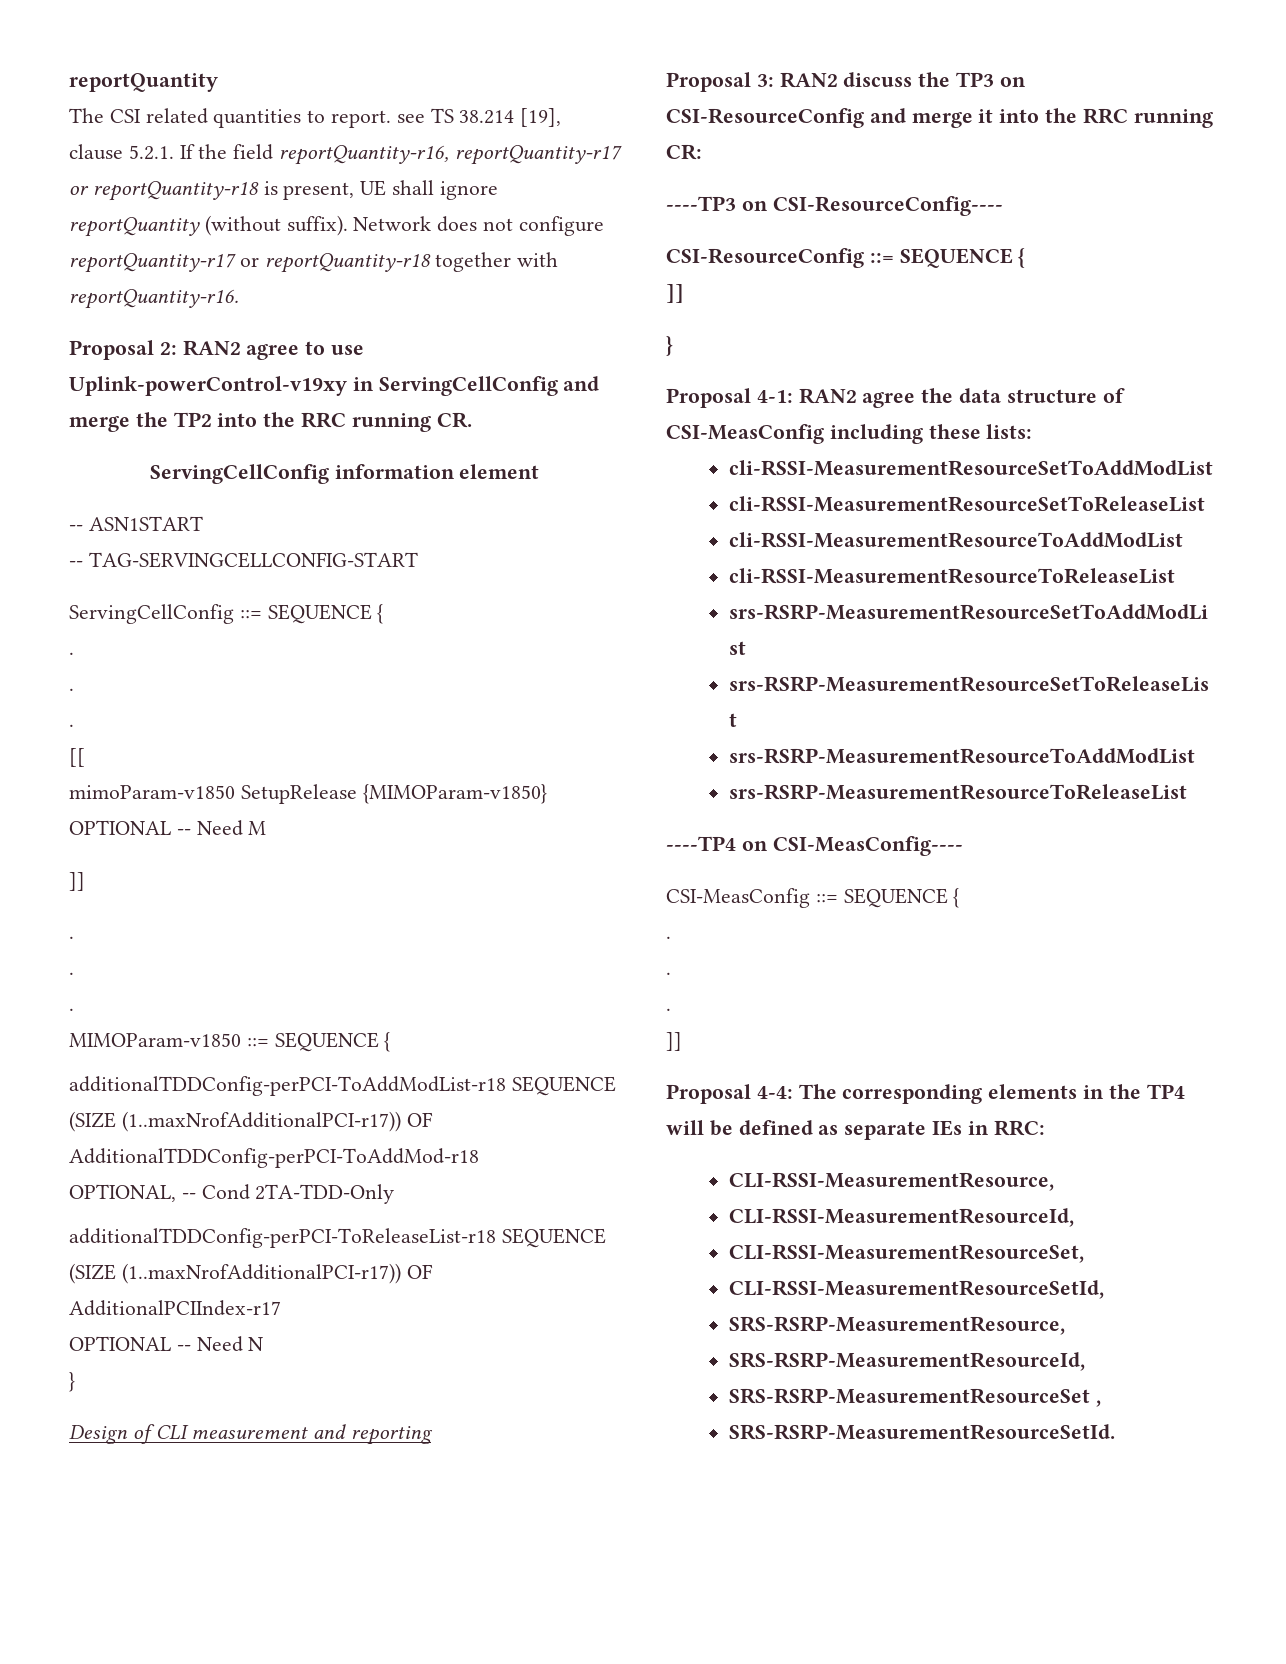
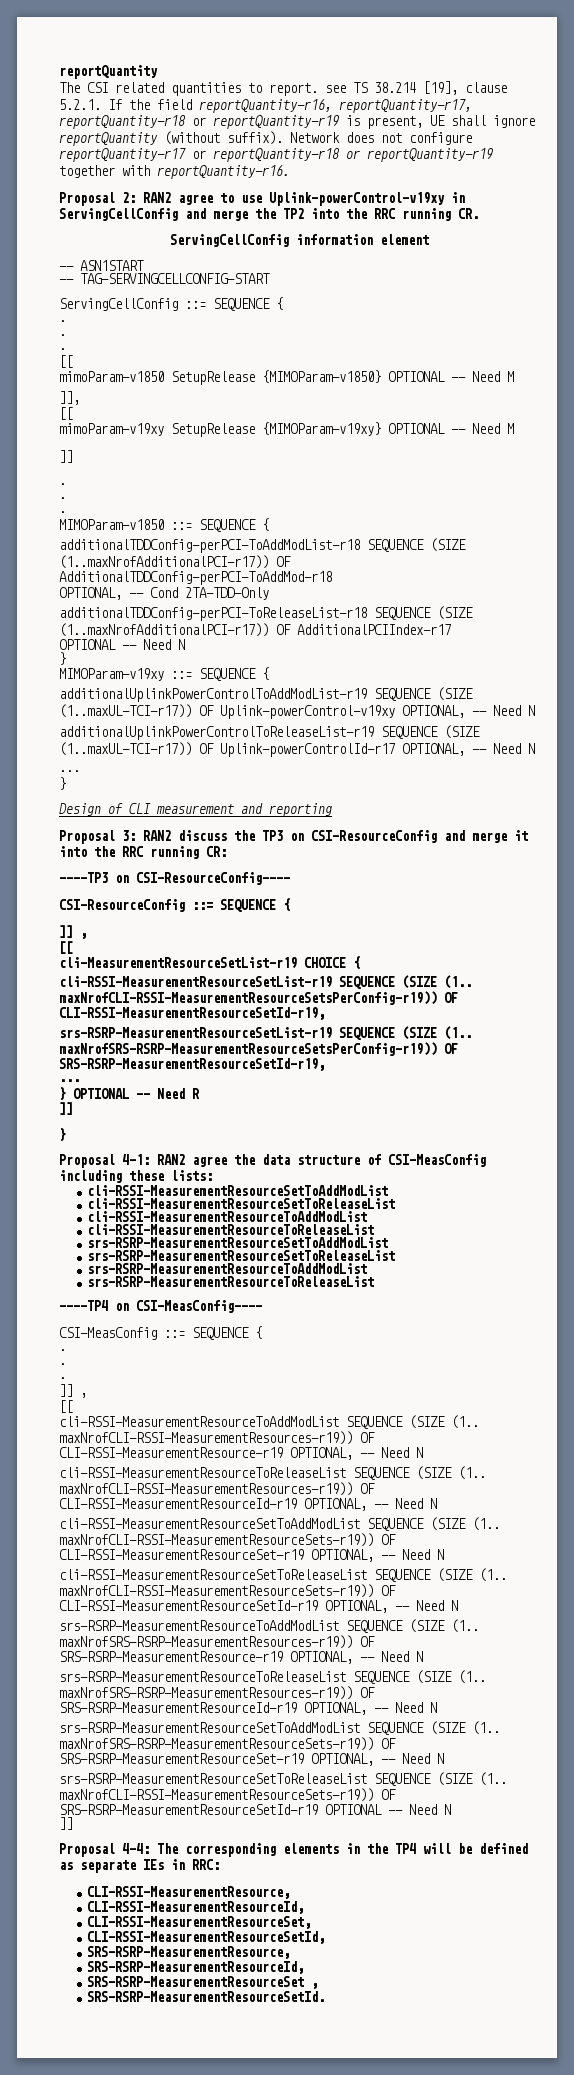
[454,145,622,165] [69,181,259,201] reportQuantity-r17 or reportQuantity-r18 -> [339,99,472,113] [59,115,339,129] reportQuantity-r17, reportQuantity-r18 or reportQuantity-r19
(431, 263) none -> [346,148,493,162] or reportQuantity-r19
(267, 828) none -> [59,391,80,405] [59,407,73,420] [59,422,514,437] // ]], // [[ // mimoParam-v19xy SetupRelease {MIMOParam-v19xy} OPTIONAL -- Need M
(75, 1382) none -> [59,667,269,681] [59,687,473,702] [59,704,535,719] [59,725,480,740] [59,742,535,757] [59,770,80,772] [59,777,66,790] // MIMOParam-v19xy ::= SEQUENCE { // additionalUplinkPowerControlToAddModList-r19 SEQUENCE (SIZE (1..maxUL-TCI-r17)) OF Uplink-powerControl-v19xy OPTIONAL, -- Need N // additionalUplinkPowerControlToReleaseList-r19 SEQUENCE (SIZE (1..maxUL-TCI-r17)) OF Uplink-powerControlId-r17 OPTIONAL, -- Need N // ... // }
(1026, 258) none -> [59,925,87,939] [59,941,73,954] [59,956,360,969] [59,975,472,989] [59,991,458,1005] [59,1007,325,1020] [59,1026,472,1040] [59,1042,458,1056] [59,1058,325,1071] [59,1079,80,1082] [59,1087,200,1100] // ]] , // [[ // cli-MeasurementResourceSetList-r19 CHOICE { // cli-RSSI-MeasurementResourceSetList-r19 SEQUENCE (SIZE (1.. maxNrofCLI-RSSI-MeasurementResourceSetsPerConfig-r19)) OF CLI-RSSI-MeasurementResourceSetId-r19, // srs-RSRP-MeasurementResourceSetList-r19 SEQUENCE (SIZE (1.. maxNrofSRS-RSRP-MeasurementResourceSetsPerConfig-r19)) OF SRS-RSRP-MeasurementResourceSetId-r19, // ... // } OPTIONAL -- Need R
(671, 1009) none -> [59,1384,87,1398] [59,1400,73,1413] [59,1415,479,1429] [59,1431,375,1445] [59,1447,423,1460] [59,1466,486,1480] [59,1482,375,1496] [59,1498,437,1511] [59,1517,500,1531] [59,1533,396,1547] [59,1549,444,1562] [59,1568,507,1582] [59,1584,396,1598] [59,1600,458,1613] [59,1619,479,1633] [59,1635,375,1649] [59,1651,423,1664] [59,1670,486,1684] [59,1686,375,1700] [59,1702,437,1715] [59,1721,500,1735] [59,1737,396,1751] [59,1753,444,1766] [59,1772,507,1786] [59,1788,396,1802] [59,1804,451,1815] // ]] , // [[ // cli-RSSI-MeasurementResourceToAddModList SEQUENCE (SIZE (1.. maxNrofCLI-RSSI-MeasurementResources-r19)) OF CLI-RSSI-MeasurementResource-r19 OPTIONAL, -- Need N // cli-RSSI-MeasurementResourceToReleaseList SEQUENCE (SIZE (1.. maxNrofCLI-RSSI-MeasurementResources-r19)) OF CLI-RSSI-MeasurementResourceId-r19 OPTIONAL, -- Need N // cli-RSSI-MeasurementResourceSetToAddModList SEQUENCE (SIZE (1.. maxNrofCLI-RSSI-MeasurementResourceSets-r19)) OF CLI-RSSI-MeasurementResourceSet-r19 OPTIONAL, -- Need N // cli-RSSI-MeasurementResourceSetToReleaseList SEQUENCE (SIZE (1.. maxNrofCLI-RSSI-MeasurementResourceSets-r19)) OF CLI-RSSI-MeasurementResourceSetId-r19 OPTIONAL, -- Need N // srs-RSRP-MeasurementResourceToAddModList SEQUENCE (SIZE (1.. maxNrofSRS-RSRP-MeasurementResources-r19)) OF SRS-RSRP-MeasurementResource-r19 OPTIONAL, -- Need N // srs-RSRP-MeasurementResourceToReleaseList SEQUENCE (SIZE (1.. maxNrofSRS-RSRP-MeasurementResources-r19)) OF SRS-RSRP-MeasurementResourceId-r19 OPTIONAL, -- Need N // srs-RSRP-MeasurementResourceSetToAddModList SEQUENCE (SIZE (1.. maxNrofSRS-RSRP-MeasurementResourceSets-r19)) OF SRS-RSRP-MeasurementResourceSet-r19 OPTIONAL, -- Need N // srs-RSRP-MeasurementResourceSetToReleaseList SEQUENCE (SIZE (1.. maxNrofCLI-RSSI-MeasurementResourceSets-r19)) OF SRS-RSRP-MeasurementResourceSetId-r19 OPTIONAL -- Need N

